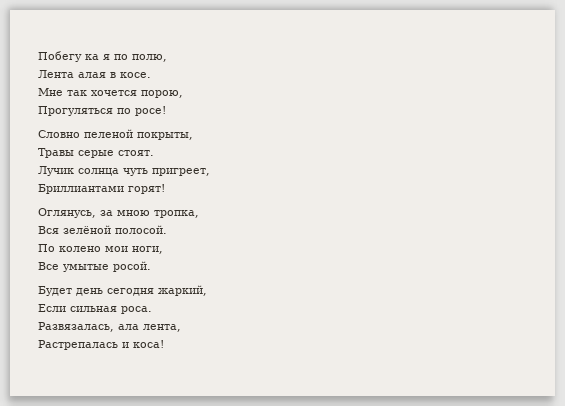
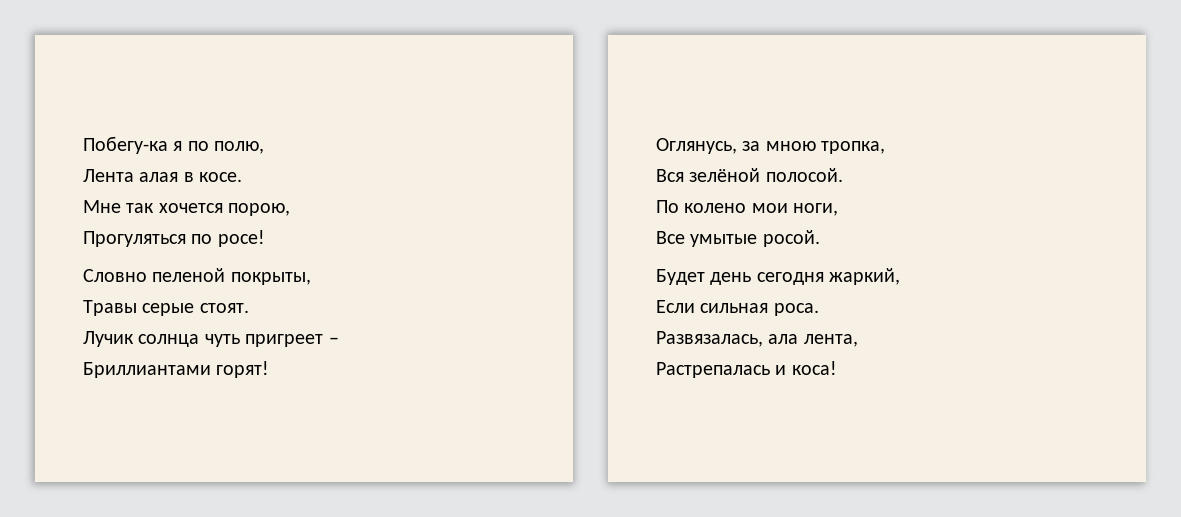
[38,51,99,62] Побегу ка -> [83,136,168,154] Побегу-ка
[152,168,210,176] пригреет, -> [245,334,339,347] пригреет –

